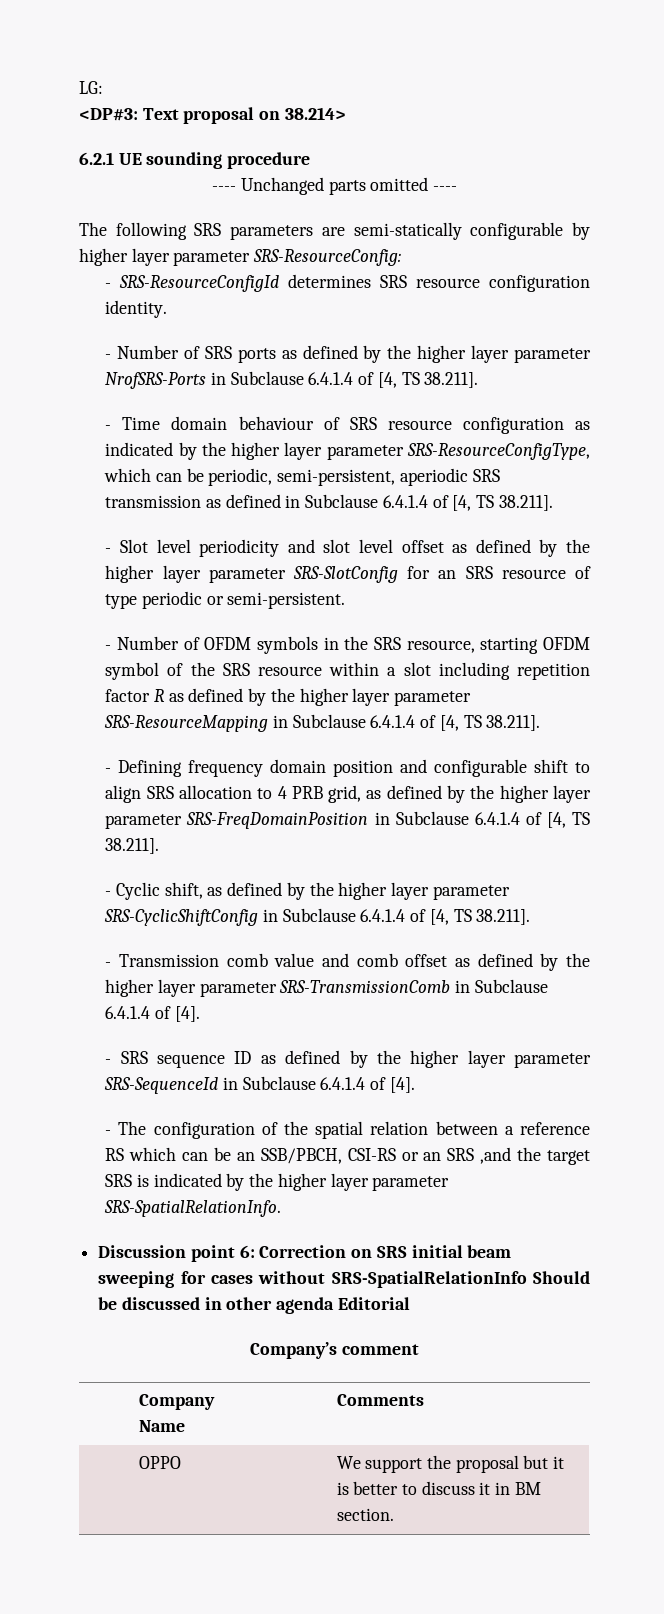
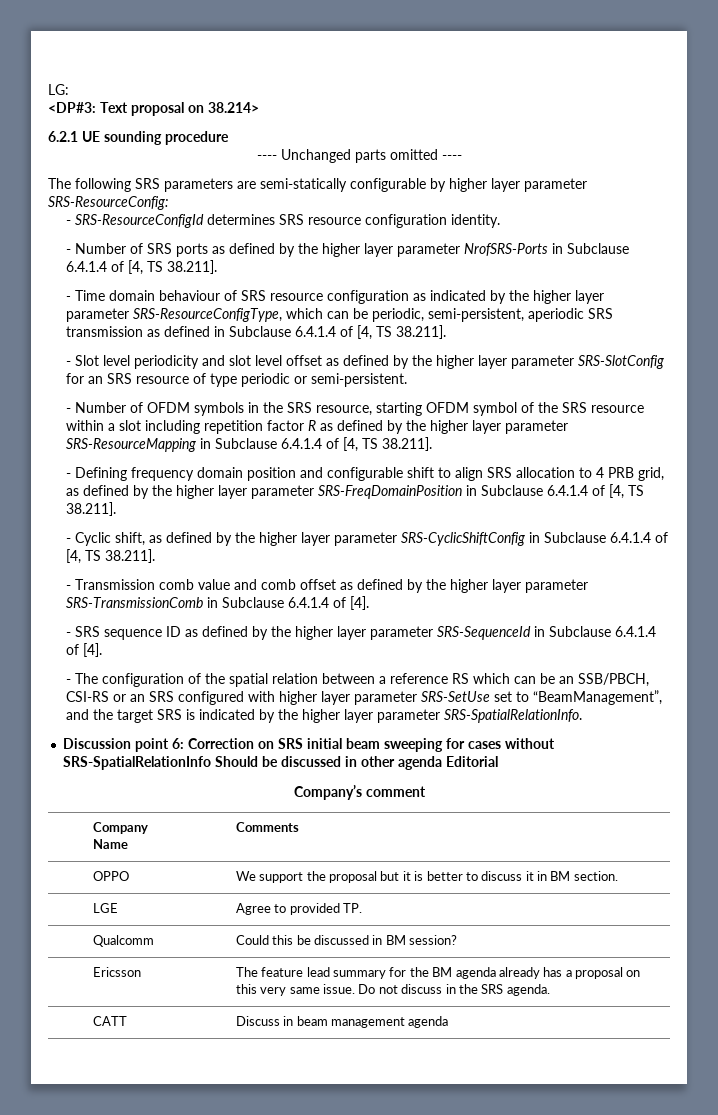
[480,1147,512,1164] ,and -> [177,690,662,705] [65,709,89,720] configured with higher layer parameter SRS-SetUse set to “BeamManagement”, and
(394, 1514) none -> [92,903,118,913] [235,903,363,915] [92,935,154,947] [235,935,458,945] [92,967,141,977] [235,967,641,979] [235,984,550,996] [92,1016,127,1026] [235,1016,449,1028] // LGE | Agree to provided TP. // Qualcomm | Could this be discussed in BM session? // Ericsson | The feature lead summary for the BM agenda already has a proposal on this very same issue. Do not discuss in the SRS agenda. // CATT | Discuss in beam management agenda

